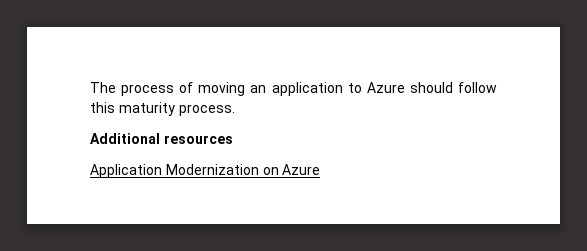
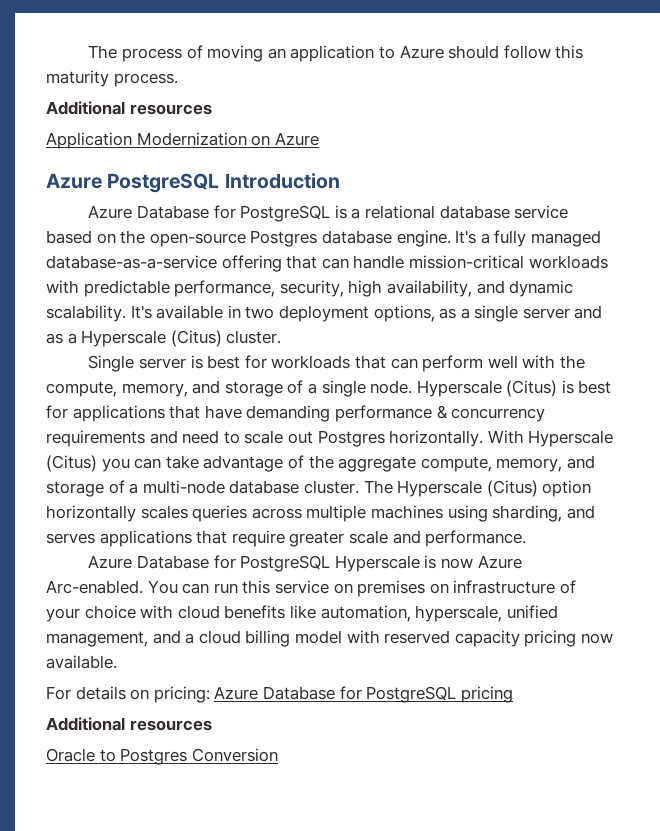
(321, 169) none -> [46,173,340,193] [88,205,569,222] [46,230,601,247] [46,255,608,272] [46,280,574,297] [46,305,603,322] [46,330,282,347] [88,355,585,372] [46,380,612,397] [46,405,546,422] [46,430,614,447] [46,455,595,472] [46,480,592,497] [46,505,595,522] [46,530,527,547] [88,555,522,572] [46,580,576,597] [46,605,558,622] [46,630,613,647] [46,655,117,669] [46,686,513,703] [46,717,212,731] [46,748,278,765] // Azure PostgreSQL Introduction // Azure Database for PostgreSQL is a relational database service based on the open-source Postgres database engine. It's a fully managed database-as-a-service offering that can handle mission-critical workloads with predictable performance, security, high availability, and dynamic scalability. It's available in two deployment options, as a single server and as a Hyperscale (Citus) cluster. // Single server is best for workloads that can perform well with the compute, memory, and storage of a single node. Hyperscale (Citus) is best for applications that have demanding performance & concurrency requirements and need to scale out Postgres horizontally. With Hyperscale (Citus) you can take advantage of the aggregate compute, memory, and storage of a multi-node database cluster. The Hyperscale (Citus) option horizontally scales queries across multiple machines using sharding, and serves applications that require greater scale and performance. // Azure Database for PostgreSQL Hyperscale is now Azure Arc-enabled. You can run this service on premises on infrastructure of your choice with cloud benefits like automation, hyperscale, unified management, and a cloud billing model with reserved capacity pricing now available. // For details on pricing: Azure Database for PostgreSQL pricing // Additional resources // Oracle to Postgres Conversion

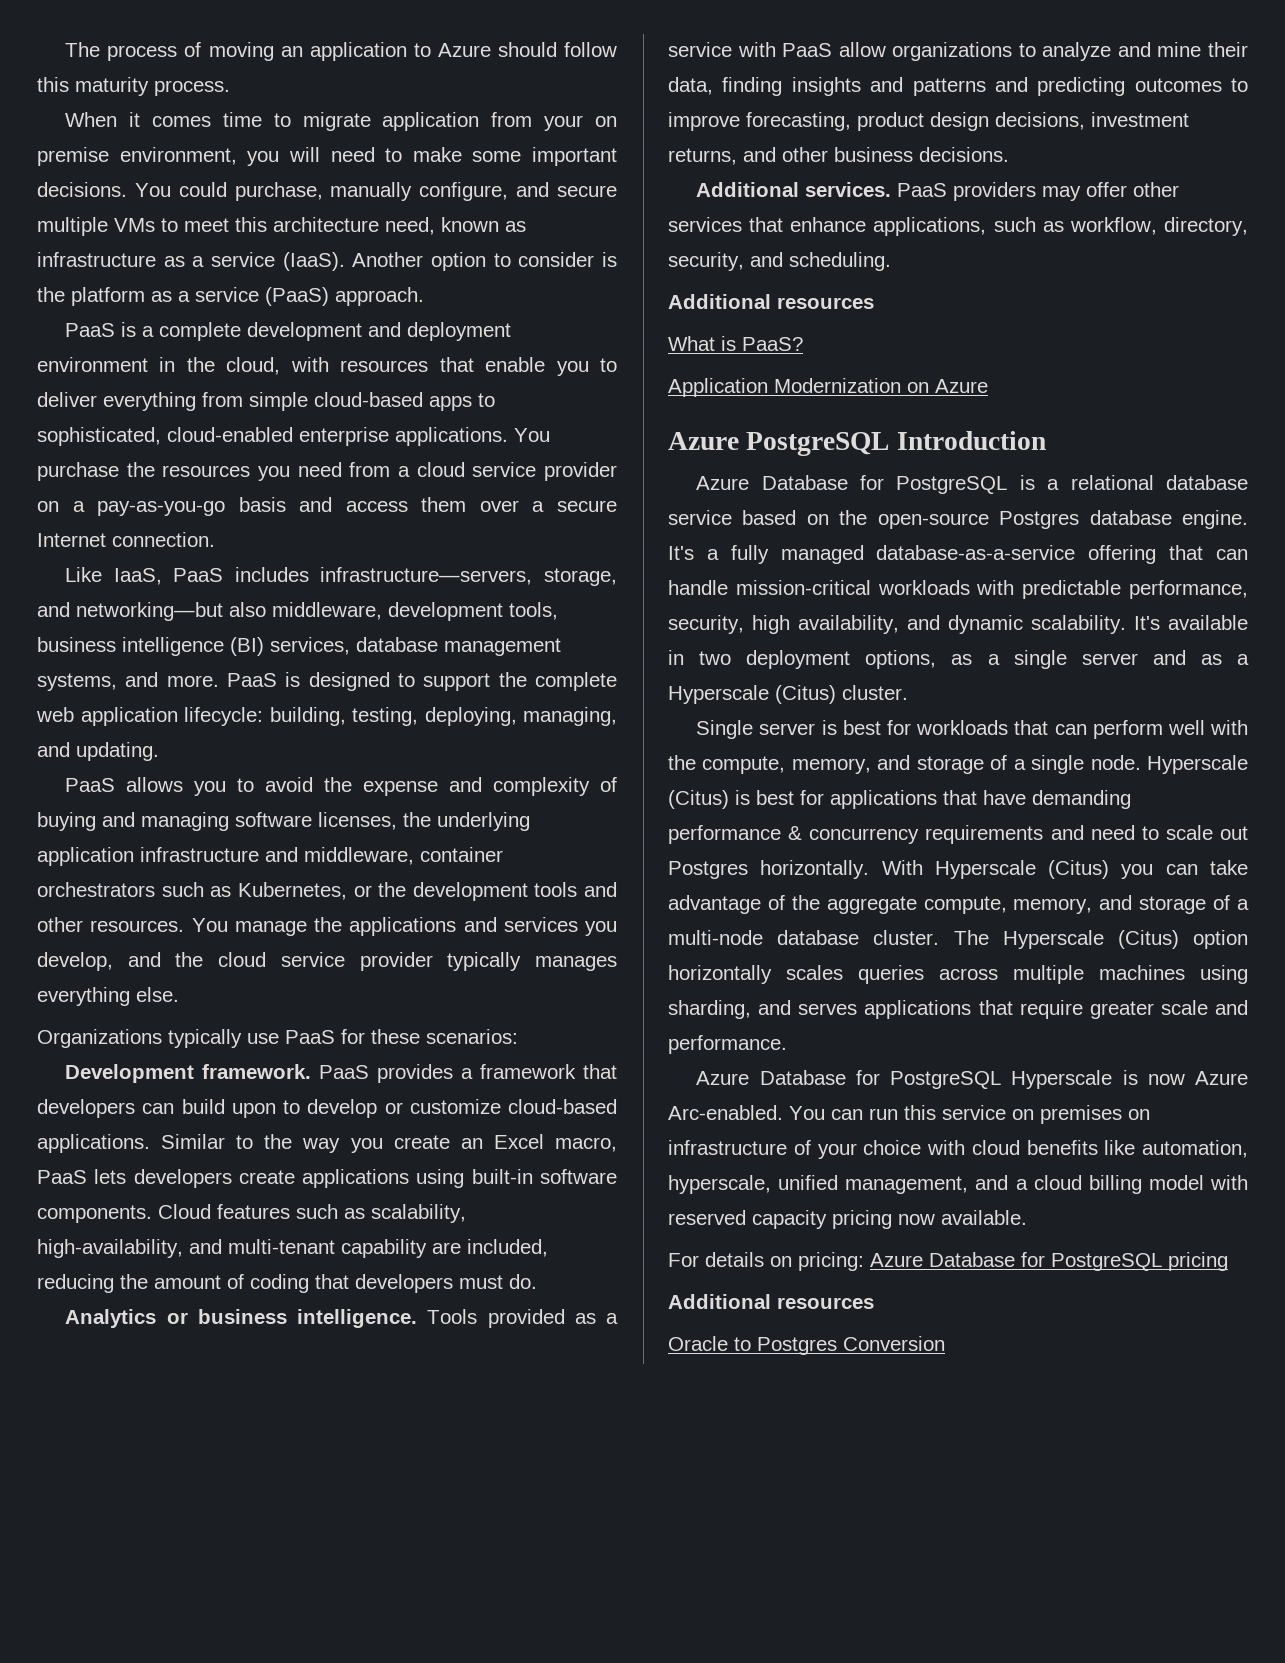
[46,101,212,115] // Additional resources -> [65,112,617,131] [37,147,617,166] [37,182,617,201] [37,217,526,236] [37,252,617,271] [37,287,424,306] [65,322,512,341] [37,357,618,376] [37,392,495,411] [37,427,550,446] [37,462,618,481] [37,497,617,516] [37,532,215,547] [65,567,617,586] [37,602,558,621] [37,637,561,656] [37,672,617,691] [36,707,617,726] [37,742,159,761] [65,777,618,796] [37,812,530,831] [37,847,503,866] [37,882,617,901] [37,917,617,936] [37,952,617,971] [37,987,179,1006] [37,1029,518,1048] [65,1064,617,1083] [37,1099,617,1118] [37,1134,617,1153] [37,1169,617,1188] [37,1204,466,1223] [37,1239,548,1258] [37,1274,537,1293] [65,1309,618,1328] [668,42,1248,61] [668,77,1248,96] [668,112,1189,131] [668,147,1009,165] [696,182,1180,201] [668,217,1248,236] [668,252,891,271] [668,294,874,309] [668,336,803,351] // When it comes time to migrate application from your on premise environment, you will need to make some important decisions. You could purchase, manually configure, and secure multiple VMs to meet this architecture need, known as infrastructure as a service (IaaS). Another option to consider is the platform as a service (PaaS) approach. // PaaS is a complete development and deployment environment in the cloud, with resources that enable you to deliver everything from simple cloud-based apps to sophisticated, cloud-enabled enterprise applications. You purchase the resources you need from a cloud service provider on a pay-as-you-go basis and access them over a secure Internet connection. // Like IaaS, PaaS includes infrastructure—servers, storage, and networking—but also middleware, development tools, business intelligence (BI) services, database management systems, and more. PaaS is designed to support the complete web application lifecycle: building, testing, deploying, managing, and updating. // PaaS allows you to avoid the expense and complexity of buying and managing software licenses, the underlying application infrastructure and middleware, container orchestrators such as Kubernetes, or the development tools and other resources. You manage the applications and services you develop, and the cloud service provider typically manages everything else. // Organizations typically use PaaS for these scenarios: // Development framework. PaaS provides a framework that developers can build upon to develop or customize cloud-based applications. Similar to the way you create an Excel macro, PaaS lets developers create applications using built-in software components. Cloud features such as scalability, high-availability, and multi-tenant capability are included, reducing the amount of coding that developers must do. // Analytics or business intelligence. Tools provided as a service with PaaS allow organizations to analyze and mine their data, finding insights and patterns and predicting outcomes to improve forecasting, product design decisions, investment returns, and other business decisions. // Additional services. PaaS providers may offer other services that enhance applications, such as workflow, directory, security, and scheduling. // Additional resources // What is PaaS?

